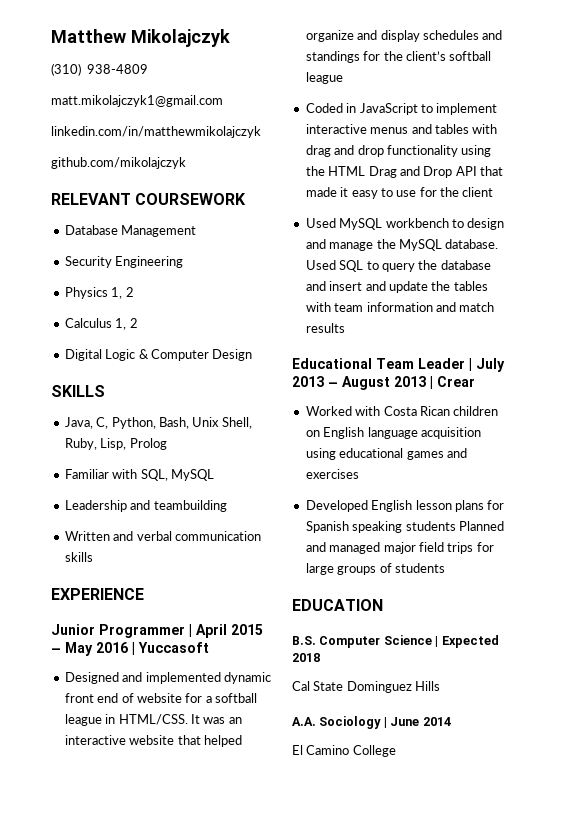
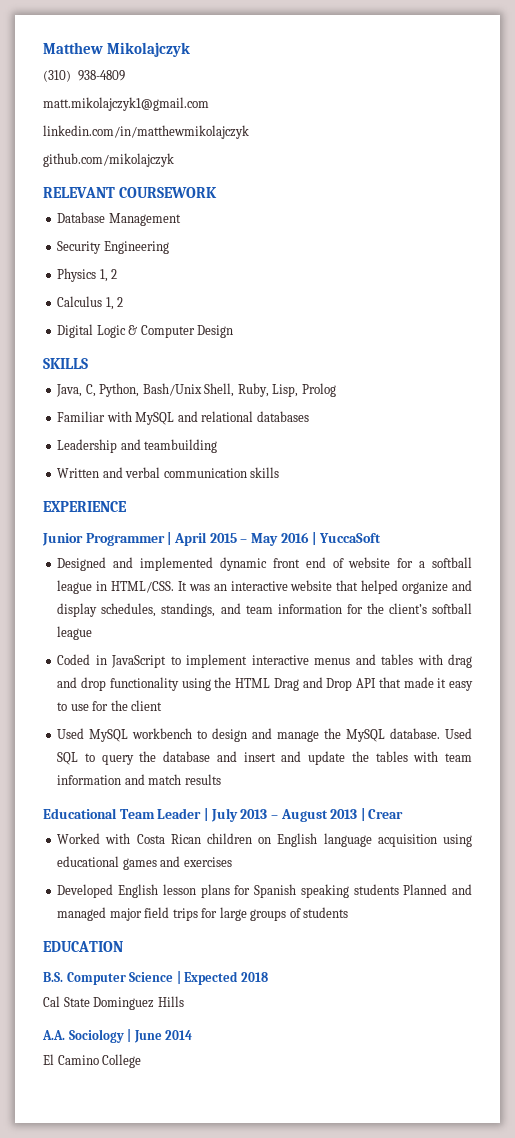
[158,417,220,429] Bash, Unix -> [142,383,202,396] Bash/Unix
[140,469,214,481] SQL, MySQL -> [135,411,309,425] MySQL and relational databases
[138,642,209,653] Yuccasoft -> [318,533,381,543] YuccaSoft
[422,30,503,40] [305,51,360,63] schedules and standings -> [101,603,342,617] schedules, standings, and team information

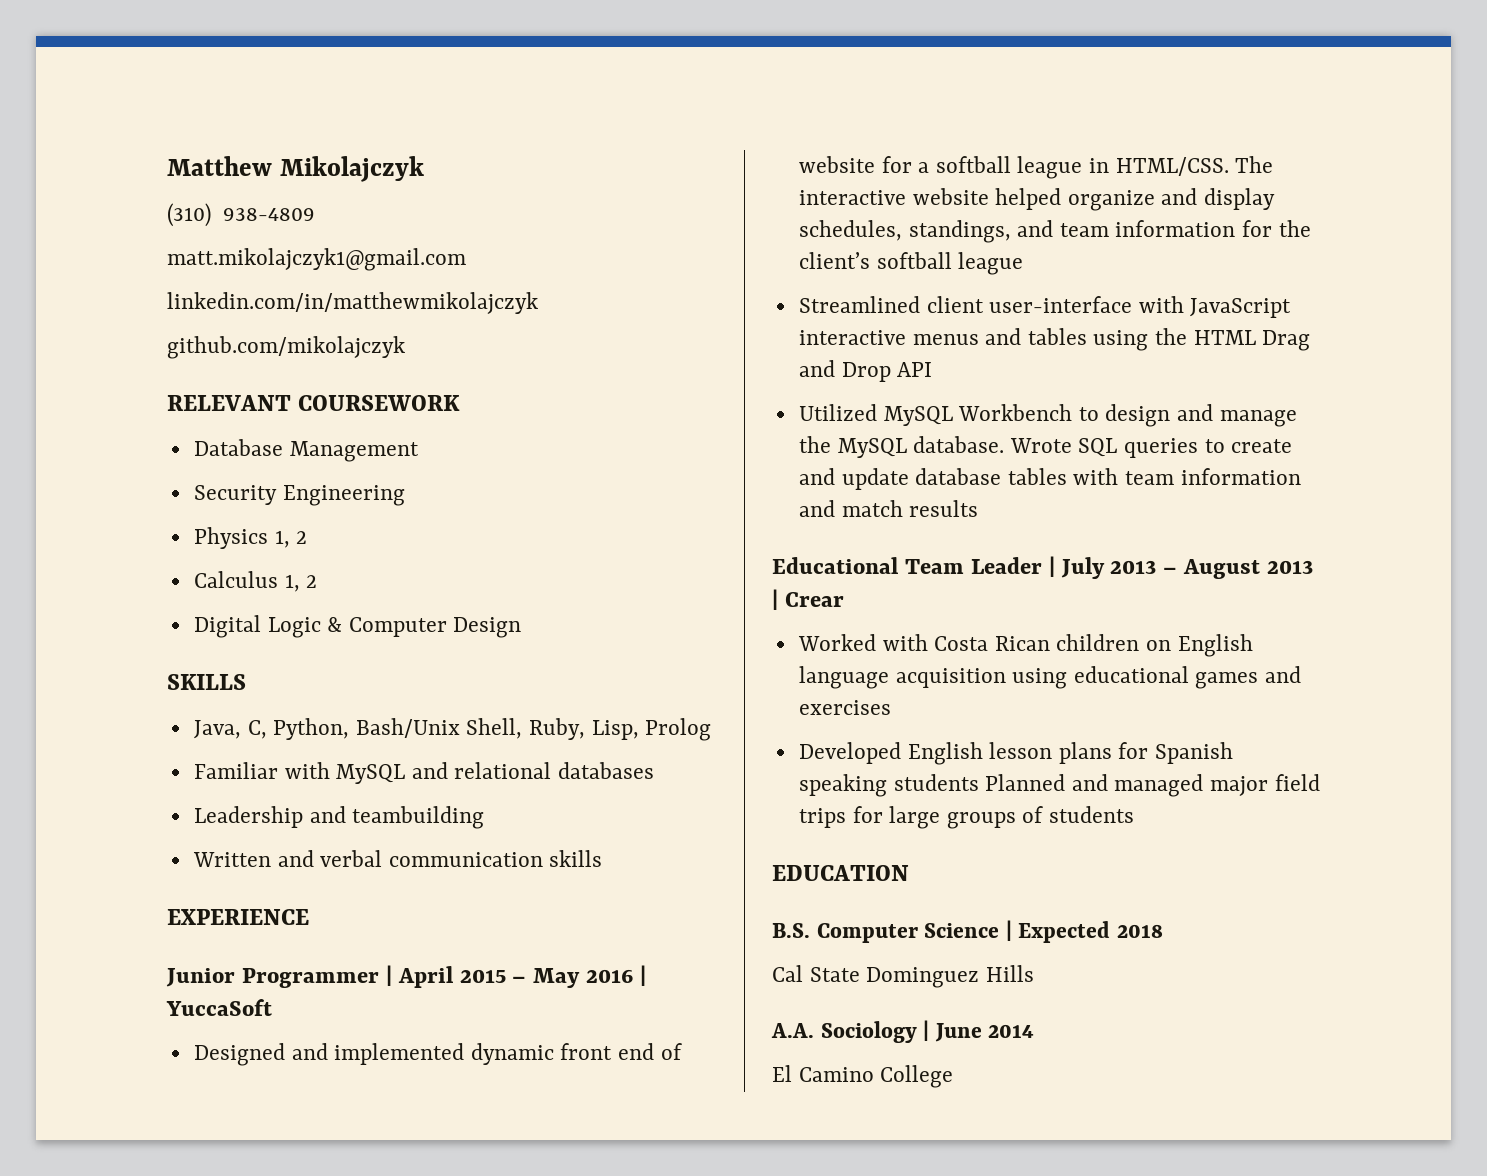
[177,581,227,591] It was an -> [1235,156,1274,173] The
[336,580,359,591] that -> (989, 196) none
[57,654,472,668] [57,677,179,691] Coded in JavaScript to implement interactive menus and tables with drag and drop functionality -> [798,296,1292,318] [798,328,1087,345] Streamlined client user-interface with JavaScript interactive menus and tables
[378,677,473,691] [57,700,163,711] [57,728,193,742] that made it easy to use for the client // Used MySQL workbench -> [798,404,1073,426] // Utilized MySQL Workbench
[445,728,473,739] [57,751,276,765] Used SQL to query the database and insert -> [1009,438,1293,458] Wrote SQL queries to create
[351,751,369,762] the -> [915,468,1002,485] database

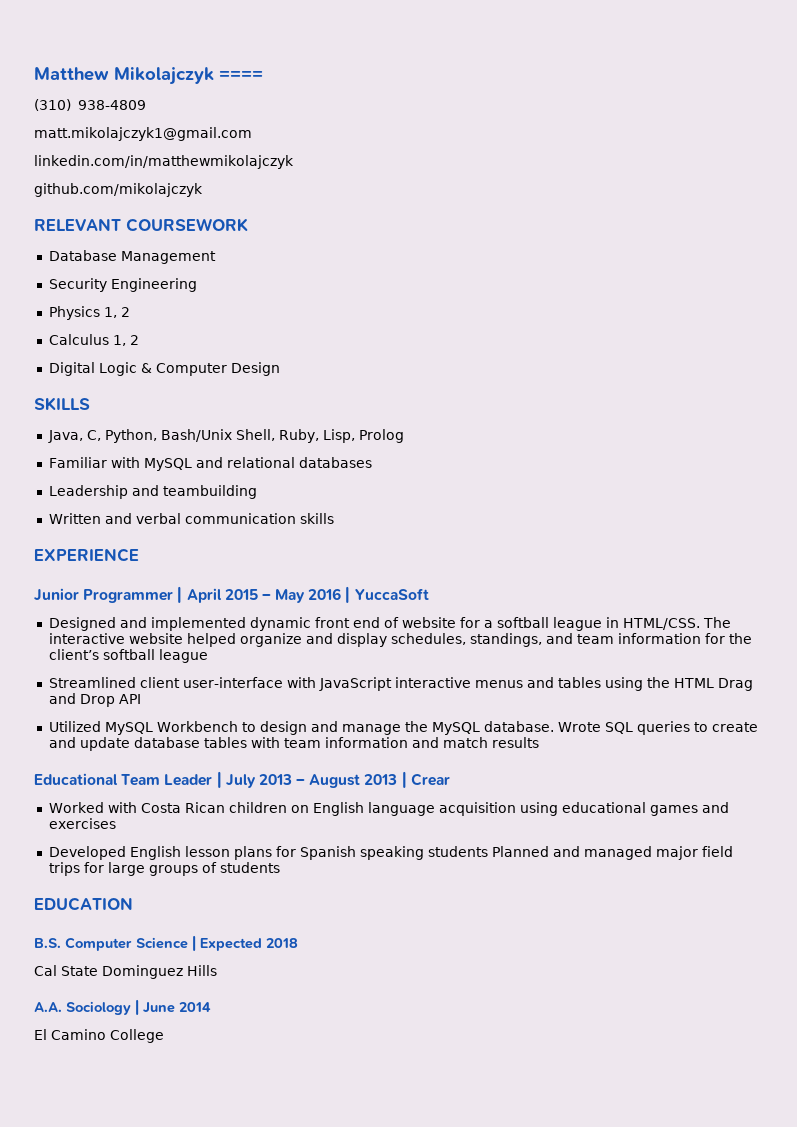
(424, 169) none -> [219,71,263,80] ====

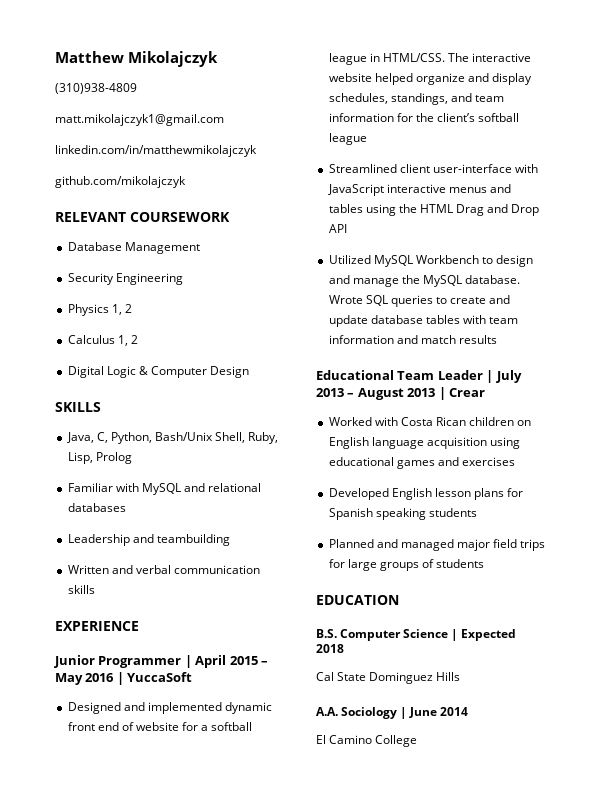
[219,71,263,80] [34,99,146,111] ==== // (310) 938-4809 -> [55,83,137,94] // (310)938-4809
(488, 851) none -> (477, 512) //

